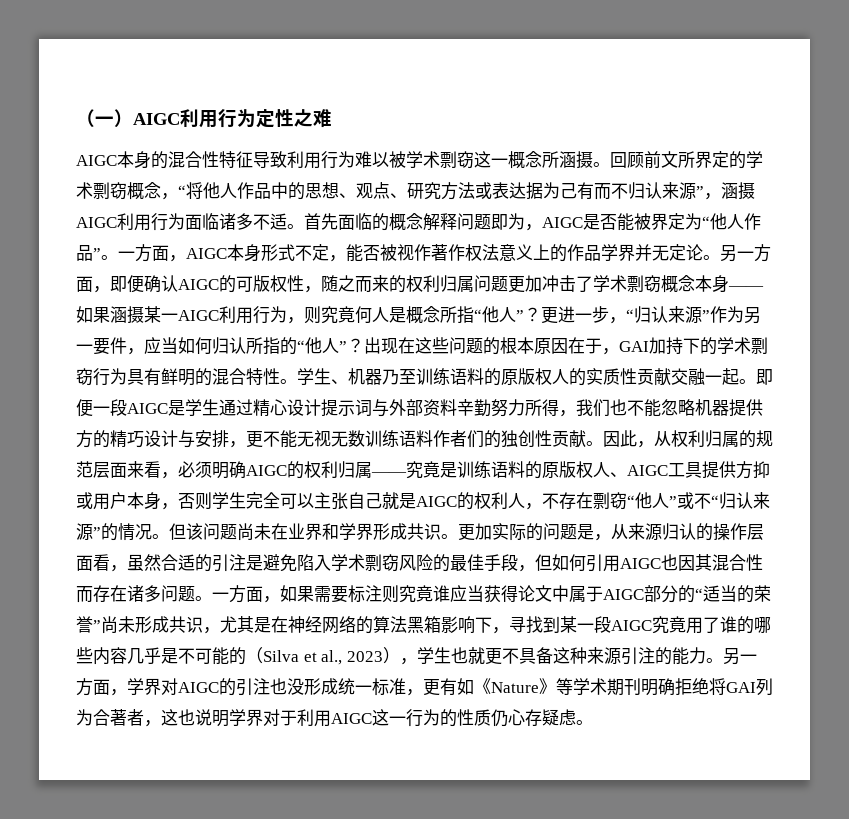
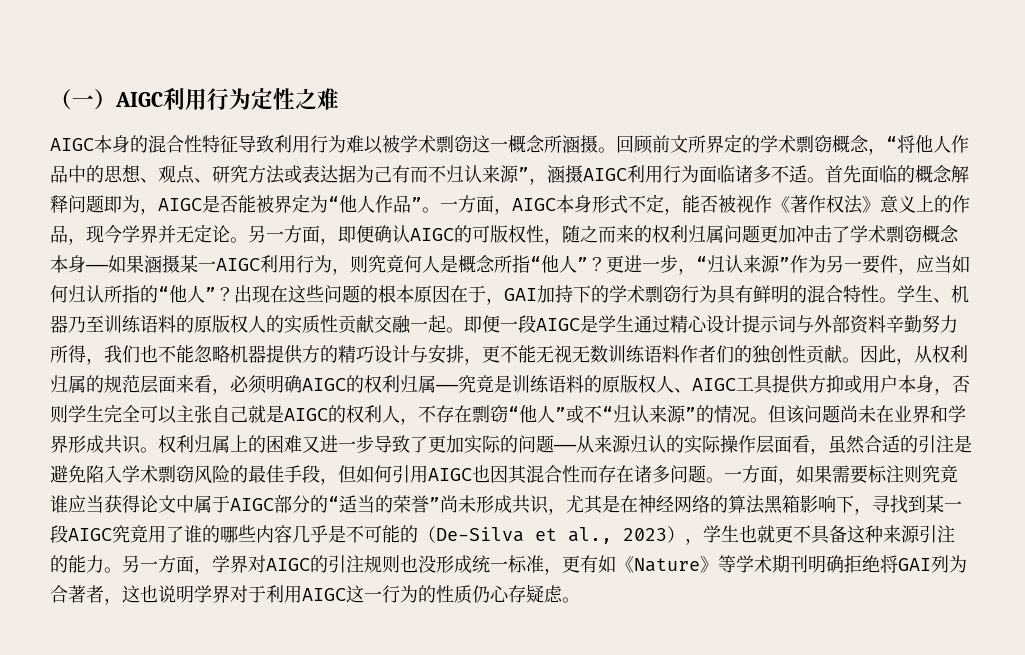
(431, 252) none -> [772,196,790,213] 《
(499, 252) none -> [862,196,880,213] 》
(601, 253) none -> [68,225,122,245] ，现今
(458, 536) none -> [158,435,428,453] 权利归属上的困难又进一步导致了
[577,524,611,541] 是， -> [554,444,577,451] ——
(713, 532) none -> [684,435,721,454] 实际
[263,650,299,662] Silva -> [436,527,524,542] De-Silva
(270, 686) none -> [364,555,400,573] 规则

